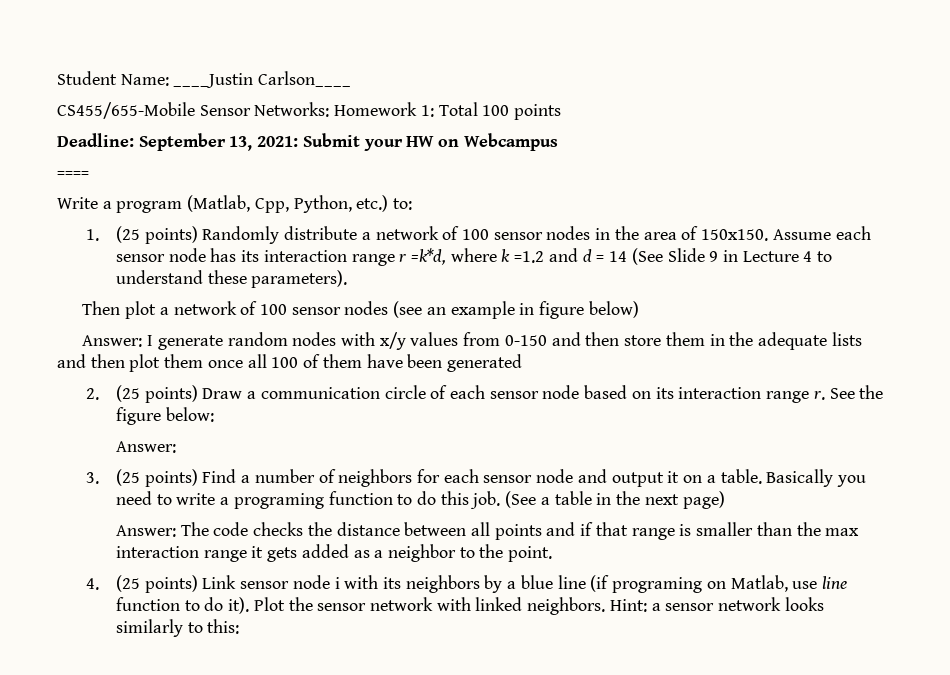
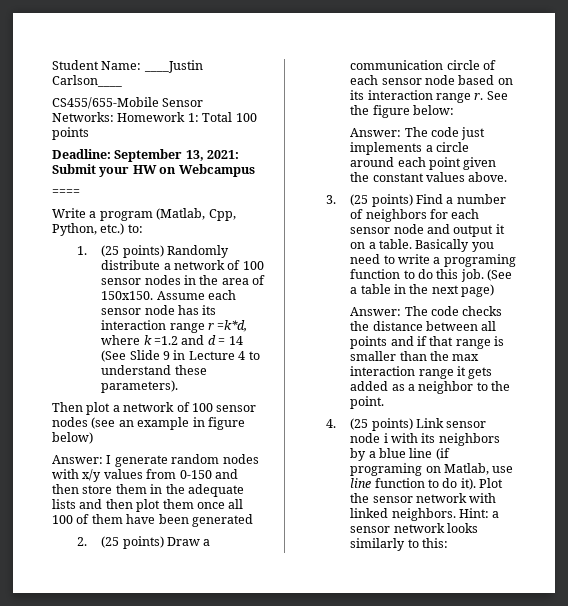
(176, 447) none -> [404,127,486,140] [350,142,470,155] [350,157,497,170] [350,172,508,182] The code just implements a circle around each point given the constant values above.

